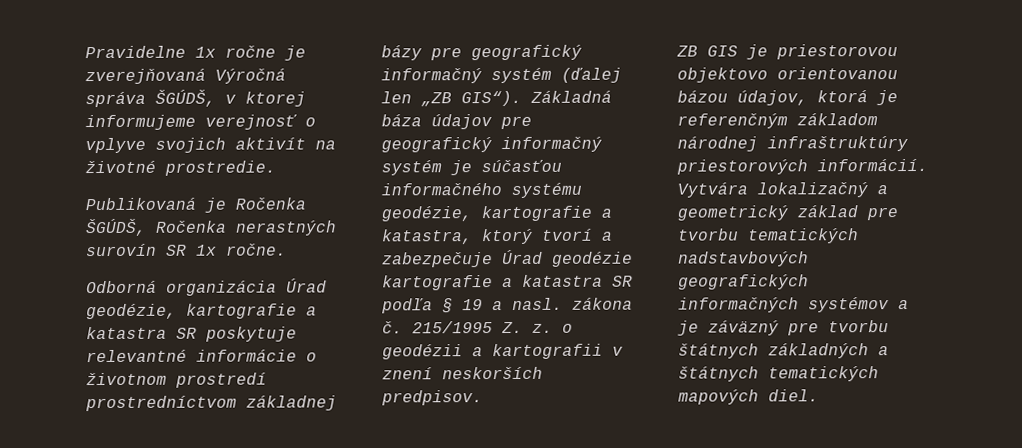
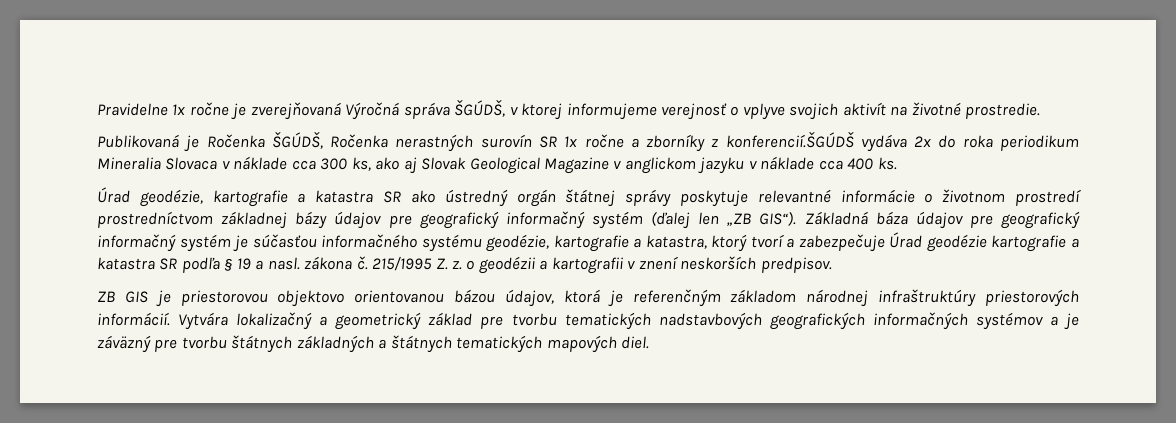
[226,243,287,256] [86,280,277,296] ročne. // Odborná organizácia -> [584,132,1080,152] [97,156,897,174] ročne a zborníky z konferencií.ŠGÚDŠ vydáva 2x do roka periodikum Mineralia Slovaca v náklade cca 300 ks, ako aj Slovak Geological Magazine v anglickom jazyku v náklade cca 400 ks. //
(197, 333) none -> [410,189,672,207] ako ústredný orgán štátnej správy
(422, 53) none -> [334,211,382,229] údajov

